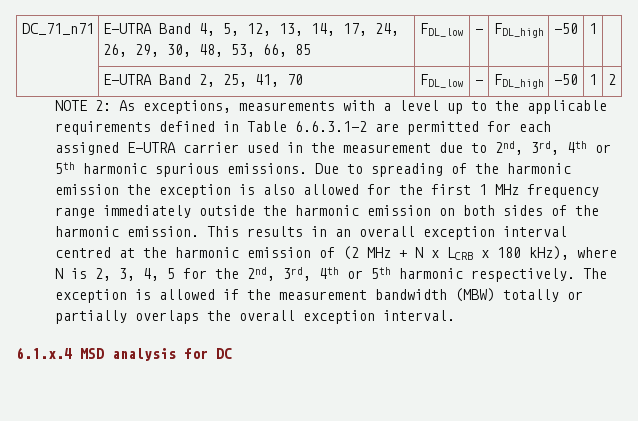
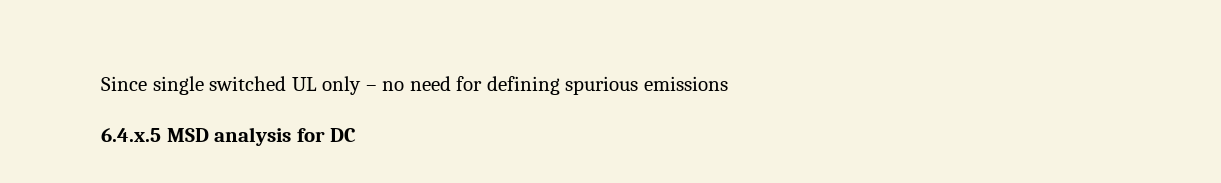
[21,23,94,35] [102,23,399,36] [102,44,311,57] [420,23,464,37] [475,29,483,34] [493,23,544,38] [554,23,578,34] [589,23,597,34] [102,74,303,87] [420,74,464,88] [475,80,483,85] [493,74,544,89] [554,74,578,85] [589,74,597,85] [608,74,616,85] [54,100,607,114] [54,121,551,135] [54,141,611,155] [54,162,571,177] [54,184,599,198] [54,205,599,218] [54,226,567,240] [54,246,617,260] [54,267,607,282] [54,288,583,303] [54,310,455,324] [16,347,72,359] DC_71_n71 | E-UTRA Band 4, 5, 12, 13, 14, 17, 24, 26, 29, 30, 48, 53, 66, 85 | FDL_low | - | FDL_high | -50 | 1 | // | E-UTRA Band 2, 25, 41, 70 | FDL_low | - | FDL_high | -50 | 1 | 2 // NOTE 2: As exceptions, measurements with a level up to the applicable requirements defined in Table 6.6.3.1-2 are permitted for each assigned E-UTRA carrier used in the measurement due to 2nd, 3rd, 4th or 5th harmonic spurious emissions. Due to spreading of the harmonic emission the exception is also allowed for the first 1 MHz frequency range immediately outside the harmonic emission on both sides of the harmonic emission. This results in an overall exception interval centred at the harmonic emission of (2 MHz + N x LCRB x 180 kHz), where N is 2, 3, 4, 5 for the 2nd, 3rd, 4th or 5th harmonic respectively. The exception is allowed if the measurement bandwidth (MBW) totally or partially overlaps the overall exception interval. // 6.1.x.4 -> [101,76,728,95] [101,128,161,142] Since single switched UL only – no need for defining spurious emissions // 6.4.x.5

